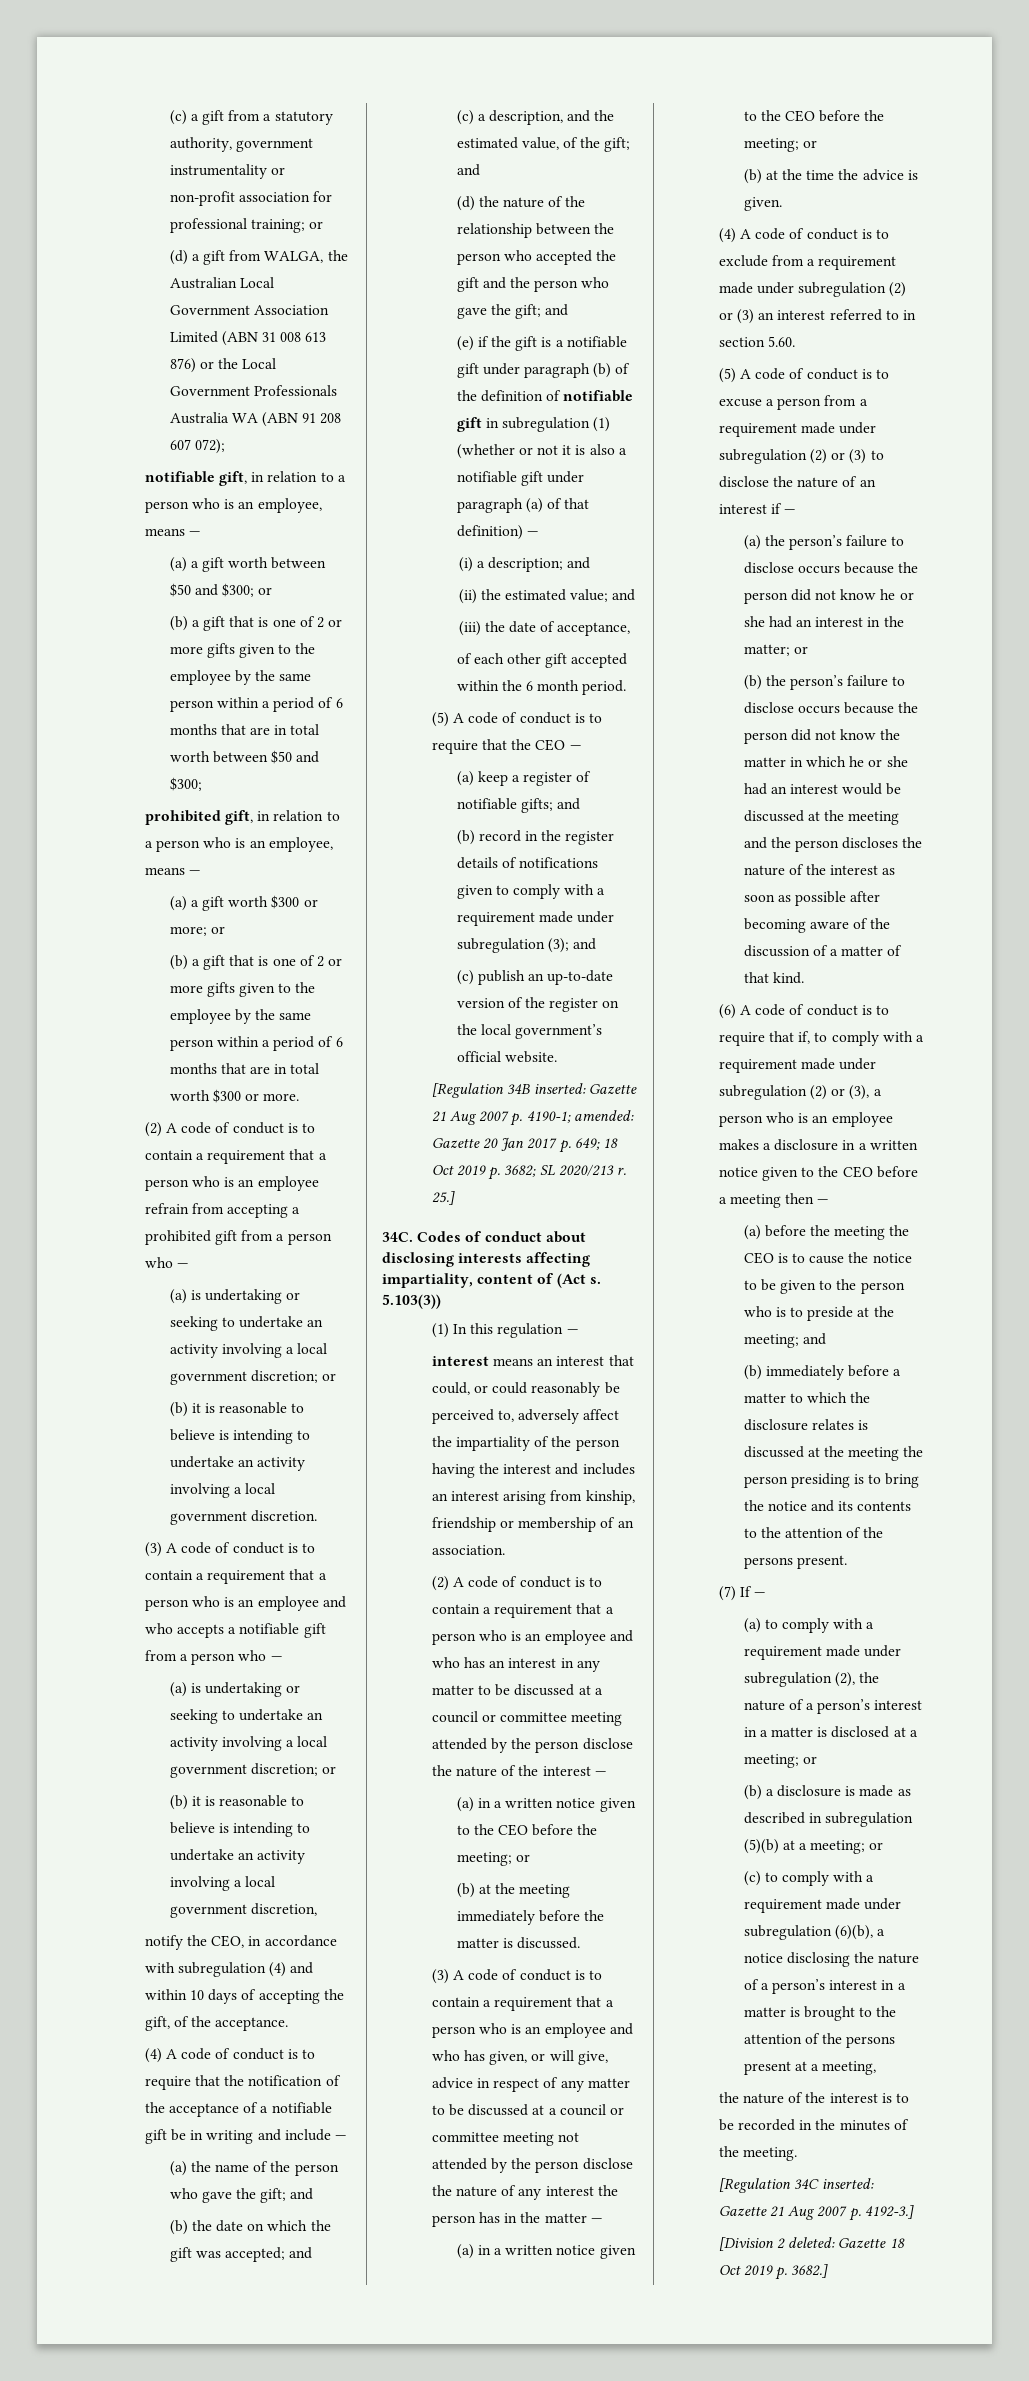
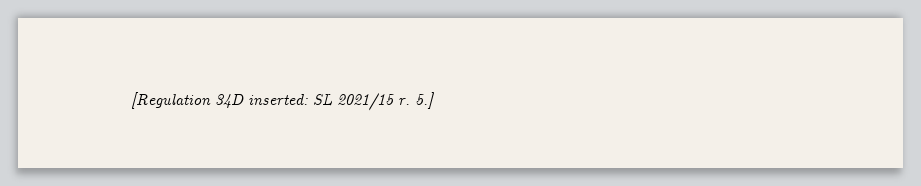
[169,110,333,125] [169,137,313,152] [169,164,285,179] [169,191,333,206] [169,218,324,233] [169,250,348,265] [169,277,274,289] [169,305,329,315] [169,331,327,346] [169,358,277,373] [169,385,337,396] [169,412,342,427] [169,439,225,454] [144,471,346,486] [144,498,322,513] [144,528,201,536] [169,557,327,572] [169,583,273,597] [169,616,343,631] [169,643,316,658] [169,670,312,685] [169,697,343,712] [169,724,320,735] [169,750,320,764] [169,777,202,791] [144,810,340,825] [144,837,333,852] [144,867,201,875] [169,895,318,911] [169,926,225,936] [169,955,343,970] [169,982,316,997] [169,1009,312,1024] [169,1036,343,1051] [169,1063,320,1074] [169,1089,300,1103] [144,1122,315,1137] [144,1149,327,1164] [144,1176,319,1191] [144,1203,301,1218] [144,1230,332,1245] [144,1257,189,1268] [169,1289,301,1304] [169,1316,324,1331] [169,1343,328,1358] [169,1370,337,1385] [169,1402,305,1417] [169,1429,311,1444] [169,1456,306,1471] [169,1483,276,1498] [169,1510,317,1525] [144,1542,315,1557] [144,1569,327,1584] [144,1596,346,1611] [144,1623,326,1638] [144,1650,283,1665] [169,1682,301,1697] [169,1709,324,1724] [169,1736,328,1751] [169,1763,337,1778] [169,1795,305,1810] [169,1822,311,1837] [169,1849,306,1864] [169,1876,276,1891] [169,1903,317,1918] [144,1935,337,1950] [144,1962,314,1977] [144,1989,344,2004] [144,2016,289,2031] [144,2048,315,2063] [144,2075,341,2090] [144,2102,332,2117] [144,2129,347,2144] [169,2161,339,2176] [169,2188,314,2203] [169,2220,331,2235] [169,2247,313,2262] [456,110,615,125] [456,137,631,152] [456,164,480,176] [456,196,586,211] [456,223,615,238] [456,250,617,265] [456,277,610,292] [456,304,569,319] [456,336,627,351] [456,363,631,378] [456,390,634,402] [456,417,611,432] [456,444,627,459] [456,471,585,486] [456,498,590,513] [456,525,539,540] [458,557,591,572] [458,589,636,604] [458,621,631,636] [456,653,628,668] [456,680,627,695] [431,712,602,727] [431,739,582,754] [456,771,592,786] [456,798,581,813] [456,830,615,845] [456,857,599,869] [456,884,606,899] [456,911,615,926] [456,938,597,953] [456,970,614,985] [456,997,620,1012] [456,1024,603,1039] [456,1051,557,1063] [431,1083,638,1098] [431,1110,634,1126] [431,1137,618,1153] [431,1164,626,1180] [431,1191,455,1205] [382,1231,586,1243] [382,1252,591,1267] [382,1273,601,1288] [382,1294,441,1309] [431,1323,579,1338] [431,1355,634,1366] [431,1382,620,1397] [431,1409,620,1424] [431,1436,620,1451] [431,1463,635,1478] [431,1490,635,1505] [431,1517,634,1532] [431,1545,505,1555] [431,1576,602,1591] [431,1603,614,1618] [431,1630,633,1645] [431,1657,600,1672] [431,1684,603,1696] [431,1711,623,1726] [431,1738,633,1753] [431,1765,607,1777] [456,1797,636,1812] [456,1824,598,1836] [456,1852,530,1866] [456,1883,571,1898] [456,1910,605,1925] [456,1937,581,1949] [431,1969,602,1984] [431,1996,614,2011] [431,2023,633,2038] [431,2050,608,2065] [431,2077,630,2092] [431,2104,624,2116] [431,2132,580,2146] [431,2158,633,2173] [431,2185,618,2200] [431,2212,603,2227] [456,2244,636,2259] [743,110,885,122] [743,138,817,152] [743,169,918,184] [743,197,782,211] [718,228,889,243] [718,255,897,270] [718,282,907,297] [718,309,916,324] [718,336,795,347] [718,368,889,383] [718,395,868,410] [718,422,877,437] [718,449,884,464] [718,476,876,488] [718,503,797,514] [743,535,905,550] [743,562,919,574] [743,589,914,604] [743,616,904,628] [743,644,808,656] [743,675,906,690] [743,702,919,714] [743,729,901,744] [743,756,908,767] [743,783,902,795] [743,810,900,825] [743,837,923,852] [743,864,896,876] [743,891,881,906] [743,918,891,933] [743,945,903,957] [743,972,804,984] [718,1004,889,1019] [718,1031,924,1046] [718,1058,877,1073] [718,1085,882,1100] [718,1112,893,1127] [718,1139,918,1151] [718,1166,918,1181] [718,1193,830,1208] [743,1225,910,1240] [743,1252,912,1264] [743,1279,905,1294] [743,1306,894,1321] [743,1333,826,1348] [743,1365,902,1380] [743,1392,871,1403] [743,1419,869,1431] [743,1446,924,1461] [743,1473,920,1488] [743,1500,912,1512] [743,1527,884,1538] [743,1555,847,1569] [718,1586,767,1601] [743,1618,875,1633] [743,1645,902,1660] [743,1672,880,1687] [743,1699,923,1714] [743,1726,918,1738] [743,1754,817,1768] [743,1785,911,1800] [743,1812,914,1827] [743,1839,884,1854] [743,1871,875,1886] [743,1898,902,1913] [743,1925,886,1940] [743,1952,920,1967] [743,1979,906,1994] [743,2006,897,2021] [743,2033,896,2048] [743,2061,877,2075] [718,2092,909,2104] [718,2119,909,2131] [718,2146,797,2161] [718,2178,875,2193] [718,2205,914,2221] [718,2237,905,2251] [718,2264,829,2280] (c) a gift from a statutory authority, government instrumentality or non-profit association for professional training; or // (d) a gift from WALGA, the Australian Local Government Association Limited (ABN 31 008 613 876) or the Local Government Professionals Australia WA (ABN 91 208 607 072); // notifiable gift, in relation to a person who is an employee, means — // (a) a gift worth between $50 and $300; or // (b) a gift that is one of 2 or more gifts given to the employee by the same person within a period of 6 months that are in total worth between $50 and $300; // prohibited gift, in relation to a person who is an employee, means — // (a) a gift worth $300 or more; or // (b) a gift that is one of 2 or more gifts given to the employee by the same person within a period of 6 months that are in total worth $300 or more. // (2) A code of conduct is to contain a requirement that a person who is an employee refrain from accepting a prohibited gift from a person who — // (a) is undertaking or seeking to undertake an activity involving a local government discretion; or // (b) it is reasonable to believe is intending to undertake an activity involving a local government discretion. // (3) A code of conduct is to contain a requirement that a person who is an employee and who accepts a notifiable gift from a person who — // (a) is undertaking or seeking to undertake an activity involving a local government discretion; or // (b) it is reasonable to believe is intending to undertake an activity involving a local government discretion, // notify the CEO, in accordance with subregulation (4) and within 10 days of accepting the gift, of the acceptance. // (4) A code of conduct is to require that the notification of the acceptance of a notifiable gift be in writing and include — // (a) the name of the person who gave the gift; and // (b) the date on which the gift was accepted; and // (c) a description, and the estimated value, of the gift; and // (d) the nature of the relationship between the person who accepted the gift and the person who gave the gift; and // (e) if the gift is a notifiable gift under paragraph (b) of the definition of notifiable gift in subregulation (1) (whether or not it is also a notifiable gift under paragraph (a) of that definition) — // (i) a description; and // (ii) the estimated value; and // (iii) the date of acceptance, // of each other gift accepted within the 6 month period. // (5) A code of conduct is to require that the CEO — // (a) keep a register of notifiable gifts; and // (b) record in the register details of notifications given to comply with a requirement made under subregulation (3); and // (c) publish an up-to-date version of the register on the local government’s official website. // [Regulation 34B inserted: Gazette 21 Aug 2007 p. 4190-1; amended: Gazette 20 Jan 2017 p. 649; 18 Oct 2019 p. 3682; SL 2020/213 r. 25.] // 34C. Codes of conduct about disclosing interests affecting impartiality, content of (Act s. 5.103(3)) // (1) In this regulation — // interest means an interest that could, or could reasonably be perceived to, adversely affect the impartiality of the person having the interest and includes an interest arising from kinship, friendship or membership of an association. // (2) A code of conduct is to contain a requirement that a person who is an employee and who has an interest in any matter to be discussed at a council or committee meeting attended by the person disclose the nature of the interest — // (a) in a written notice given to the CEO before the meeting; or // (b) at the meeting immediately before the matter is discussed. // (3) A code of conduct is to contain a requirement that a person who is an employee and who has given, or will give, advice in respect of any matter to be discussed at a council or committee meeting not attended by the person disclose the nature of any interest the person has in the matter — // (a) in a written notice given to the CEO before the meeting; or // (b) at the time the advice is given. // (4) A code of conduct is to exclude from a requirement made under subregulation (2) or (3) an interest referred to in section 5.60. // (5) A code of conduct is to excuse a person from a requirement made under subregulation (2) or (3) to disclose the nature of an interest if — // (a) the person’s failure to disclose occurs because the person did not know he or she had an interest in the matter; or // (b) the person’s failure to disclose occurs because the person did not know the matter in which he or she had an interest would be discussed at the meeting and the person discloses the nature of the interest as soon as possible after becoming aware of the discussion of a matter of that kind. // (6) A code of conduct is to require that if, to comply with a requirement made under subregulation (2) or (3), a person who is an employee makes a disclosure in a written notice given to the CEO before a meeting then — // (a) before the meeting the CEO is to cause the notice to be given to the person who is to preside at the meeting; and // (b) immediately before a matter to which the disclosure relates is discussed at the meeting the person presiding is to bring the notice and its contents to the attention of the persons present. // (7) If — // (a) to comply with a requirement made under subregulation (2), the nature of a person’s interest in a matter is disclosed at a meeting; or // (b) a disclosure is made as described in subregulation (5)(b) at a meeting; or // (c) to comply with a requirement made under subregulation (6)(b), a notice disclosing the nature of a person’s interest in a matter is brought to the attention of the persons present at a meeting, // the nature of the interest is to be recorded in the minutes of the meeting. // [Regulation 34C inserted: Gazette 21 Aug 2007 p. 4192-3.] // [Division 2 deleted: Gazette 18 Oct 2019 p. 3682.] -> [130,92,434,111] [Regulation 34D inserted: SL 2021/15 r. 5.]

